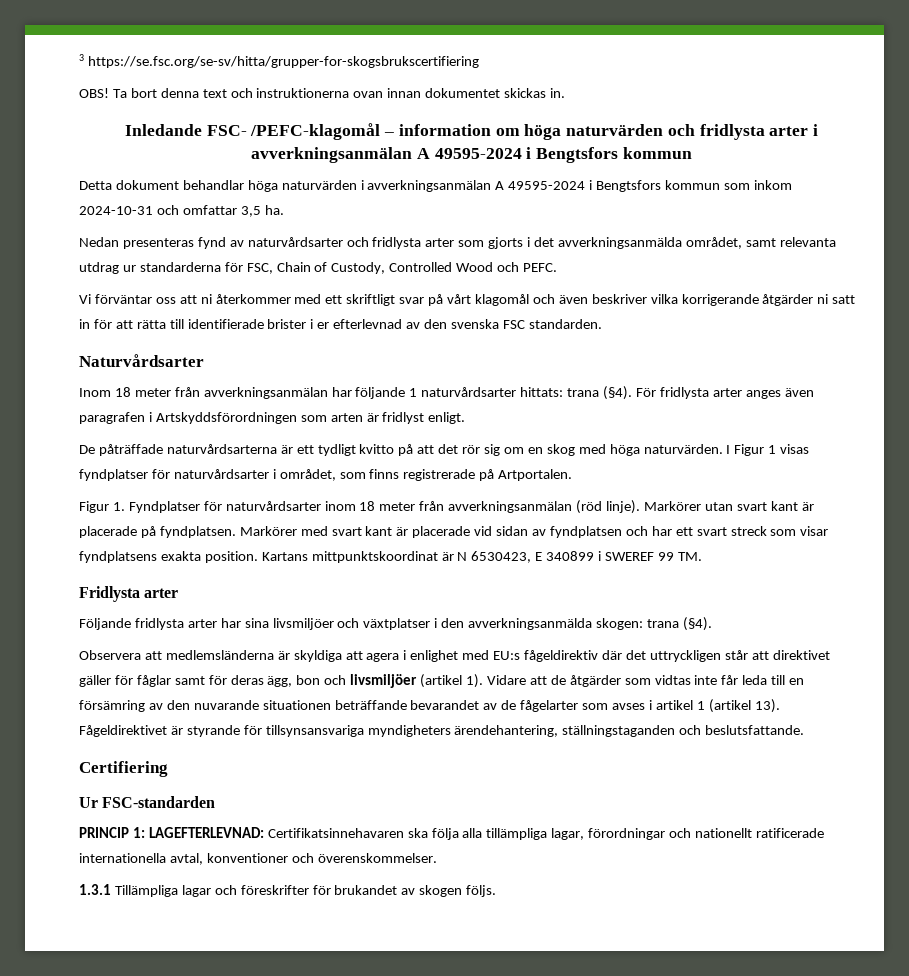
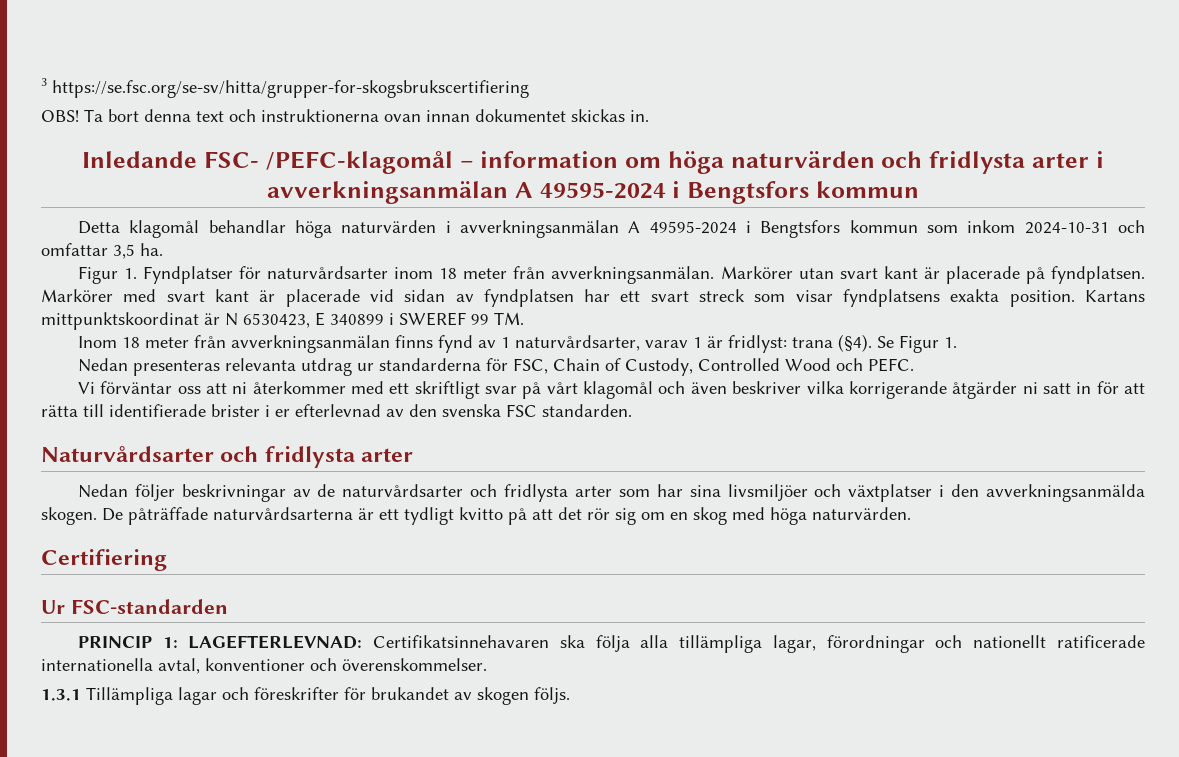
[115,180,179,190] dokument -> [129,220,200,238] klagomål
[79,237,776,249] Nedan presenteras fynd av naturvårdsarter och fridlysta arter som gjorts i det avverkningsanmälda området, samt -> [77,266,1145,284] [41,289,1145,307] [41,312,524,330] [77,334,957,353] [77,358,220,376] Figur 1. Fyndplatser för naturvårdsarter inom 18 meter från avverkningsanmälan. Markörer utan svart kant är placerade på fyndplatsen. Markörer med svart kant är placerade vid sidan av fyndplatsen har ett svart streck som visar fyndplatsens exakta position. Kartans mittpunktskoordinat är N 6530423, E 340899 i SWEREF 99 TM. // Inom 18 meter från avverkningsanmälan finns fynd av 1 naturvårdsarter, varav 1 är fridlyst: trana (§4). Se Figur 1. // Nedan presenteras
[79,386,814,400] [79,412,466,424] // Inom 18 meter från avverkningsanmälan har följande 1 naturvårdsarter hittats: trana (§4). För fridlysta arter anges även paragrafen i Artskyddsförordningen som arten är fridlyst enligt. // -> [220,446,414,468] [77,484,1146,502] [41,507,97,525] och fridlysta arter // Nedan följer beskrivningar av de naturvårdsarter och fridlysta arter som har sina livsmiljöer och växtplatser i den avverkningsanmälda skogen.
[726,444,810,456] [79,469,573,481] [79,500,814,514] [79,526,829,538] [79,551,702,563] [79,586,179,602] [79,617,712,631] [79,650,830,662] [79,674,805,688] [79,699,780,713] [79,725,805,737] I Figur 1 visas fyndplatser för naturvårdsarter i området, som finns registrerade på Artportalen. // Figur 1. Fyndplatser för naturvårdsarter inom 18 meter från avverkningsanmälan (röd linje). Markörer utan svart kant är placerade på fyndplatsen. Markörer med svart kant är placerade vid sidan av fyndplatsen och har ett svart streck som visar fyndplatsens exakta position. Kartans mittpunktskoordinat är N 6530423, E 340899 i SWEREF 99 TM. // Fridlysta arter // Följande fridlysta arter har sina livsmiljöer och växtplatser i den avverkningsanmälda skogen: trana (§4). // Observera att medlemsländerna är skyldiga att agera i enlighet med EU:s fågeldirektiv där det uttryckligen står att direktivet gäller för fåglar samt för deras ägg, bon och livsmiljöer (artikel 1). Vidare att de åtgärder som vidtas inte får leda till en försämring av den nuvarande situationen beträffande bevarandet av de fågelarter som avses i artikel 1 (artikel 13). Fågeldirektivet är styrande för tillsynsansvariga myndigheters ärendehantering, ställningstaganden och beslutsfattande. -> (911, 513) none

